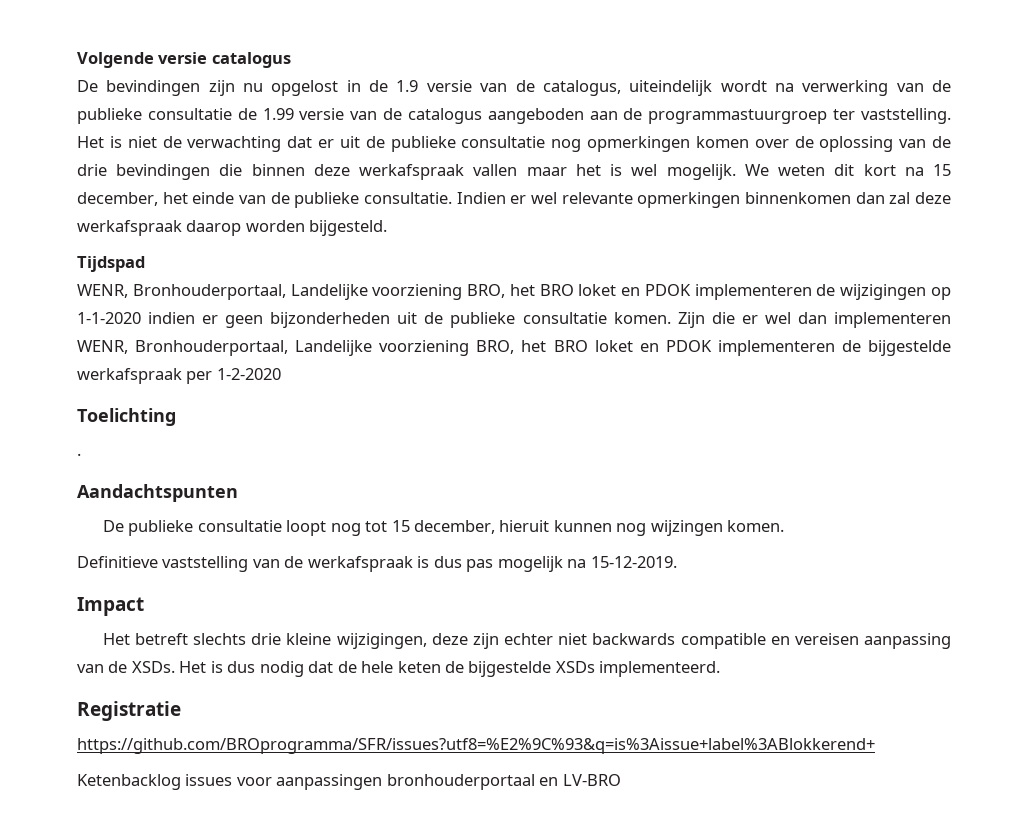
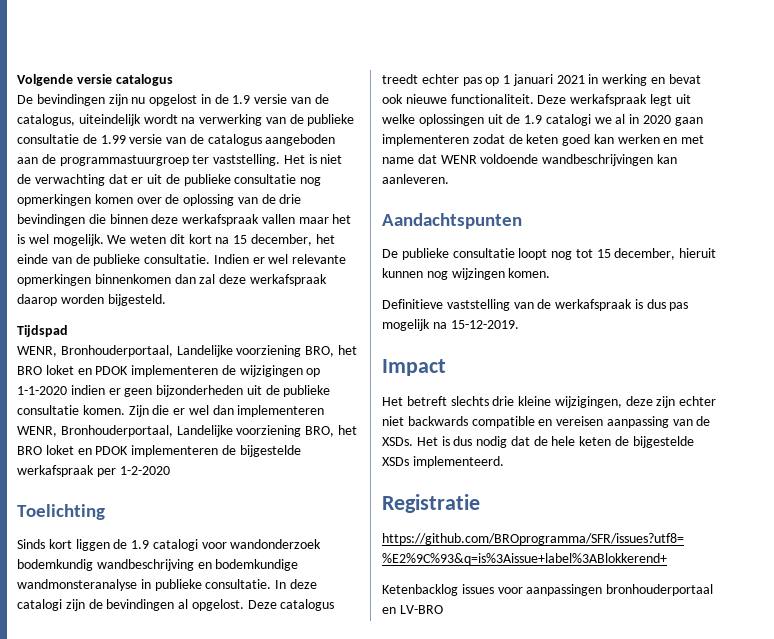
[77,453,81,456] . -> [17,539,322,551] [17,559,299,571] [17,579,317,591] [17,599,335,611] [382,74,701,86] [382,94,691,106] [382,114,703,126] [382,134,705,146] [382,154,677,166] [382,174,449,184] Sinds kort liggen de 1.9 catalogi voor wandonderzoek bodemkundig wandbeschrijving en bodemkundige wandmonsteranalyse in publieke consultatie. In deze catalogi zijn de bevindingen al opgelost. Deze catalogus treedt echter pas op 1 januari 2021 in werking en bevat ook nieuwe functionaliteit. Deze werkafspraak legt uit welke oplossingen uit de 1.9 catalogi we al in 2020 gaan implementeren zodat de keten goed kan werken en met name dat WENR voldoende wandbeschrijvingen kan aanleveren.

